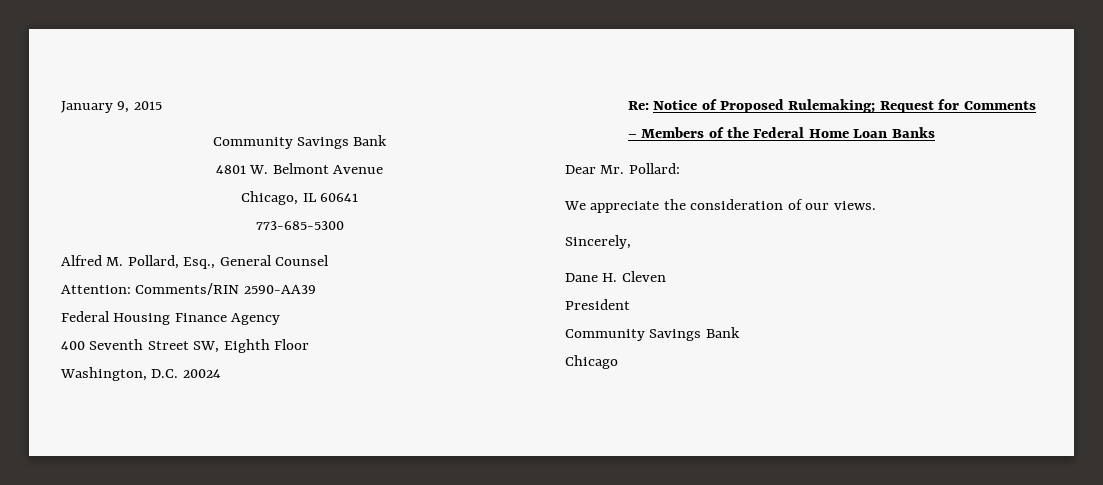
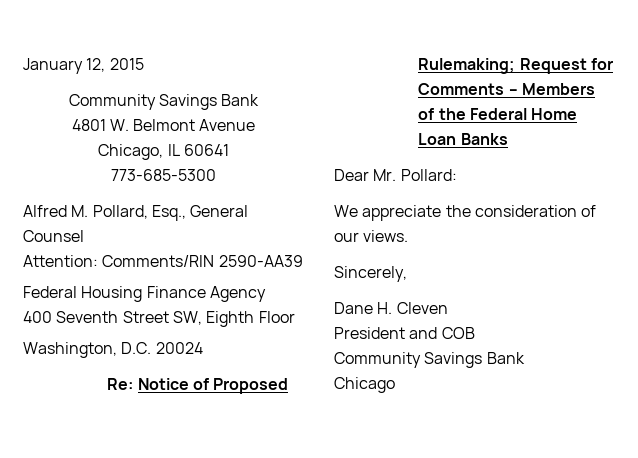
[117,101,130,113] 9, -> [86,58,106,72] 12,
(630, 304) none -> [409,327,475,339] and COB

